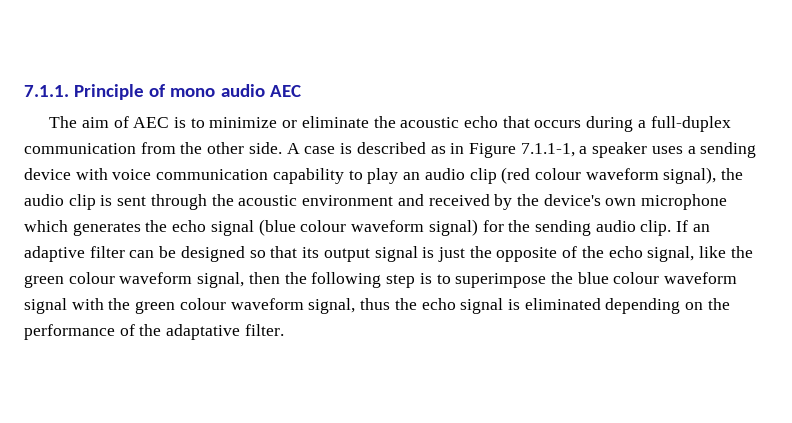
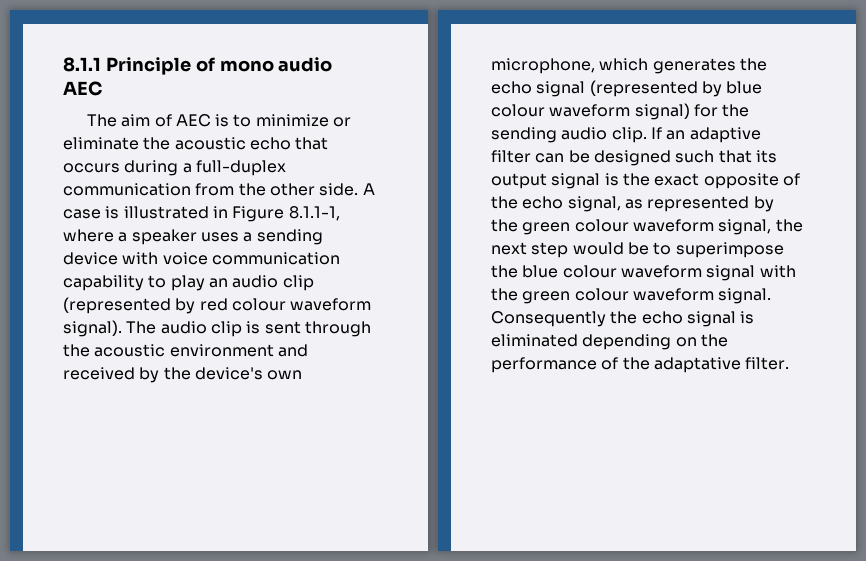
[24,85,69,97] 7.1.1. -> [63,57,101,72] 8.1.1
[356,142,575,158] described as in Figure 7.1.1-1, -> [123,206,340,222] [63,229,114,242] illustrated in Figure 8.1.1-1, where
[501,167,744,184] (red colour waveform signal), the -> [63,297,372,314] [63,320,157,337] (represented by red colour waveform signal). The
[641,194,728,210] microphone -> [491,58,595,74] microphone,
[258,219,296,236] (blue -> [589,80,763,97] (represented by blue
[249,250,266,258] so -> [675,150,715,163] such
[437,246,492,262] just the -> [622,173,700,186] the exact
[699,246,753,258] [24,272,432,288] like the green colour waveform signal, then the following step is -> [624,196,774,212] [491,219,803,235] [491,242,649,258] as represented by the green colour waveform signal, the next step would be
[308,298,391,314] signal, thus -> [718,288,772,304] [491,311,606,327] signal. Consequently

